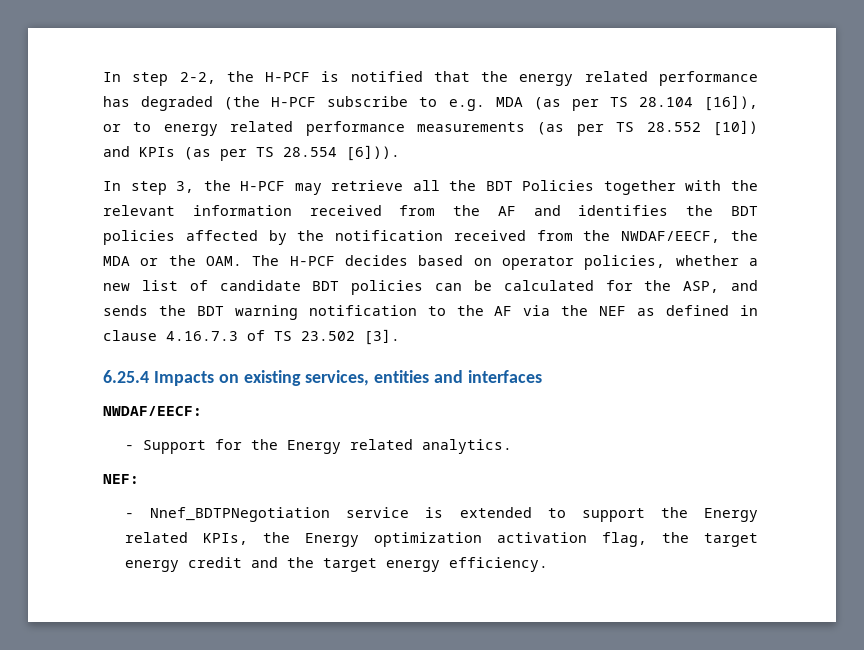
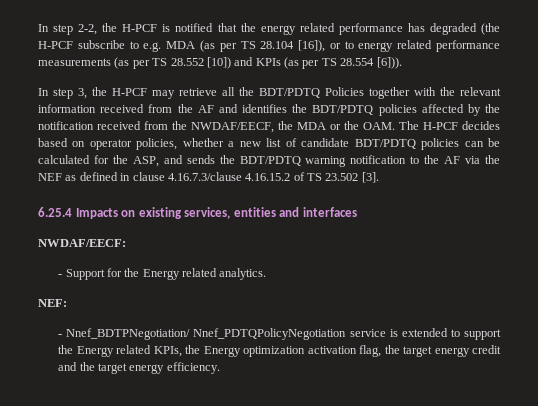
[485,181,513,191] BDT -> [259,88,320,98] BDT/PDTQ
[731,206,758,216] BDT -> [312,105,374,115] BDT/PDTQ
[312,281,340,291] BDT -> [354,139,416,149] BDT/PDTQ
[196,306,224,316] BDT -> [239,156,301,166] BDT/PDTQ
[166,331,238,341] 4.16.7.3 -> [167,172,291,181] 4.16.7.3/clause 4.16.15.2
[150,507,331,522] Nnef_BDTPNegotiation -> [66,328,347,340] Nnef_BDTPNegotiation/ Nnef_PDTQPolicyNegotiation

